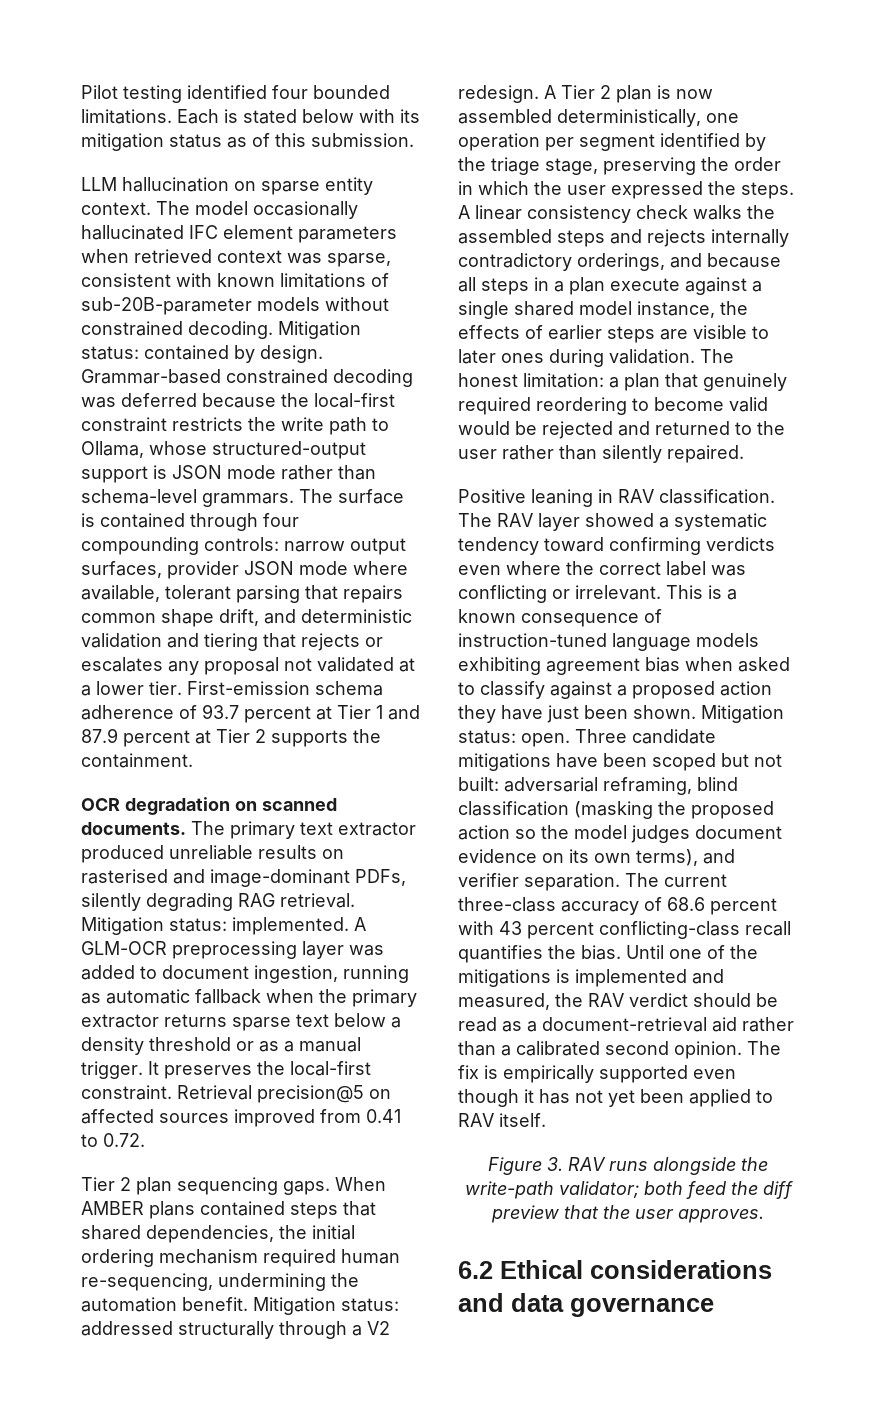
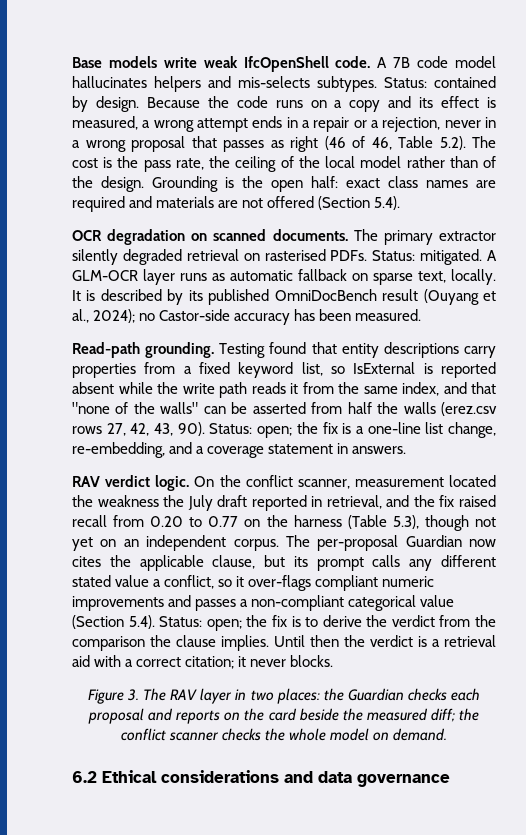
[81,85,390,103] [81,109,420,124] [81,133,414,151] [81,177,373,195] [81,201,358,219] [81,225,397,243] [81,249,391,267] [81,273,389,288] [81,297,389,315] [81,321,361,339] [81,345,323,363] [81,369,413,387] [81,393,395,408] [81,417,389,435] [81,441,366,459] [81,465,376,483] [81,489,404,507] [81,513,299,531] [81,537,406,555] [81,561,408,579] [81,585,403,603] [81,609,412,627] [81,633,383,651] [81,657,415,675] [81,681,383,696] [81,704,420,723] [81,728,381,747] [81,753,193,768] Pilot testing identified four bounded limitations. Each is stated below with its mitigation status as of this submission. // LLM hallucination on sparse entity context. The model occasionally hallucinated IFC element parameters when retrieved context was sparse, consistent with known limitations of sub-20B-parameter models without constrained decoding. Mitigation status: contained by design. Grammar-based constrained decoding was deferred because the local-first constraint restricts the write path to Ollama, whose structured-output support is JSON mode rather than schema-level grammars. The surface is contained through four compounding controls: narrow output surfaces, provider JSON mode where available, tolerant parsing that repairs common shape drift, and deterministic validation and tiering that rejects or escalates any proposal not validated at a lower tier. First-emission schema adherence of 93.7 percent at Tier 1 and 87.9 percent at Tier 2 supports the containment. -> [72,56,497,72] [72,76,496,92] [72,96,497,112] [72,116,496,132] [72,136,496,152] [72,156,496,172] [72,176,496,192] [72,196,401,212] Base models write weak IfcOpenShell code. A 7B code model hallucinates helpers and mis-selects subtypes. Status: contained by design. Because the code runs on a copy and its effect is measured, a wrong attempt ends in a repair or a rejection, never in a wrong proposal that passes as right (46 of 46, Table 5.2). The cost is the pass rate, the ceiling of the local model rather than of the design. Grounding is the open half: exact class names are required and materials are not offered (Section 5.4).
[300,822,416,836] [81,845,344,863] [81,869,406,887] [81,893,355,911] [81,917,366,935] [81,941,384,959] [81,965,409,983] [81,989,417,1007] [81,1013,401,1031] [81,1037,361,1055] [81,1061,371,1079] [81,1085,391,1103] [81,1109,401,1127] [81,1133,145,1147] [81,1177,386,1195] [81,1201,376,1219] [81,1225,355,1243] [81,1249,400,1267] [81,1273,359,1291] [81,1297,399,1315] [81,1321,390,1339] [458,85,713,103] [458,109,739,127] [458,133,766,151] [458,157,781,175] [458,181,794,199] [458,205,775,223] [458,229,789,247] [458,253,781,271] [458,277,762,295] [458,301,748,319] [458,325,769,343] [458,349,734,367] [458,373,787,391] [458,397,768,415] [458,421,785,439] [458,445,744,463] [458,489,775,507] [458,513,767,531] [458,537,775,555] [458,561,746,576] [458,585,737,603] [458,609,662,627] [458,633,759,651] [458,657,790,675] [458,681,772,699] [458,705,784,723] [458,729,716,747] [458,753,782,771] [458,777,738,795] [458,801,774,819] [458,825,782,843] [458,849,735,866] [458,873,727,891] [458,897,777,915] [458,921,791,939] [458,945,758,963] [458,969,724,987] [458,993,778,1010] [458,1017,794,1032] [458,1041,781,1059] [458,1065,736,1083] [458,1089,773,1107] [458,1113,546,1127] [488,1157,768,1175] [464,1181,793,1199] [491,1205,764,1223] text extractor produced unreliable results on rasterised and image-dominant PDFs, silently degrading RAG retrieval. Mitigation status: implemented. A GLM-OCR preprocessing layer was added to document ingestion, running as automatic fallback when the primary extractor returns sparse text below a density threshold or as a manual trigger. It preserves the local-first constraint. Retrieval precision@5 on affected sources improved from 0.41 to 0.72. // Tier 2 plan sequencing gaps. When AMBER plans contained steps that shared dependencies, the initial ordering mechanism required human re-sequencing, undermining the automation benefit. Mitigation status: addressed structurally through a V2 redesign. A Tier 2 plan is now assembled deterministically, one operation per segment identified by the triage stage, preserving the order in which the user expressed the steps. A linear consistency check walks the assembled steps and rejects internally contradictory orderings, and because all steps in a plan execute against a single shared model instance, the effects of earlier steps are visible to later ones during validation. The honest limitation: a plan that genuinely required reordering to become valid would be rejected and returned to the user rather than silently repaired. // Positive leaning in RAV classification. The RAV layer showed a systematic tendency toward confirming verdicts even where the correct label was conflicting or irrelevant. This is a known consequence of instruction-tuned language models exhibiting agreement bias when asked to classify against a proposed action they have just been shown. Mitigation status: open. Three candidate mitigations have been scoped but not built: adversarial reframing, blind classification (masking the proposed action so the model judges document evidence on its own terms), and verifier separation. The current three-class accuracy of 68.6 percent with 43 percent conflicting-class recall quantifies the bias. Until one of the mitigations is implemented and measured, the RAV verdict should be read as a document-retrieval aid rather than a calibrated second opinion. The fix is empirically supported even though it has not yet been applied to RAV itself. // Figure 3. RAV runs alongside the write-path validator; both feed the diff preview that the user approves. -> [439,231,497,241] [72,249,497,265] [72,269,496,285] [72,289,497,305] [72,309,422,325] [72,342,497,358] [72,362,496,378] [72,382,496,398] [72,402,497,416] [72,422,496,438] [72,442,407,458] [72,475,496,491] [72,495,496,511] [72,515,496,531] [72,535,496,551] [72,555,496,571] [72,575,435,591] [72,595,455,611] [72,615,496,631] [72,635,496,651] [72,655,334,669] [88,688,480,704] [88,708,479,724] [120,728,448,741] extractor silently degraded retrieval on rasterised PDFs. Status: mitigated. A GLM-OCR layer runs as automatic fallback on sparse text, locally. It is described by its published OmniDocBench result (Ouyang et al., 2024); no Castor-side accuracy has been measured. // Read-path grounding. Testing found that entity descriptions carry properties from a fixed keyword list, so IsExternal is reported absent while the write path reads it from the same index, and that "none of the walls" can be asserted from half the walls (erez.csv rows 27, 42, 43, 90). Status: open; the fix is a one-line list change, re-embedding, and a coverage statement in answers. // RAV verdict logic. On the conflict scanner, measurement located the weakness the July draft reported in retrieval, and the fix raised recall from 0.20 to 0.77 on the harness (Table 5.3), though not yet on an independent corpus. The per-proposal Guardian now cites the applicable clause, but its prompt calls any different stated value a conflict, so it over-flags compliant numeric improvements and passes a non-compliant categorical value (Section 5.4). Status: open; the fix is to derive the verdict from the comparison the clause implies. Until then the verdict is a retrieval aid with a correct citation; it never blocks. // Figure 3. The RAV layer in two places: the Guardian checks each proposal and reports on the card beside the measured diff; the conflict scanner checks the whole model on demand.

